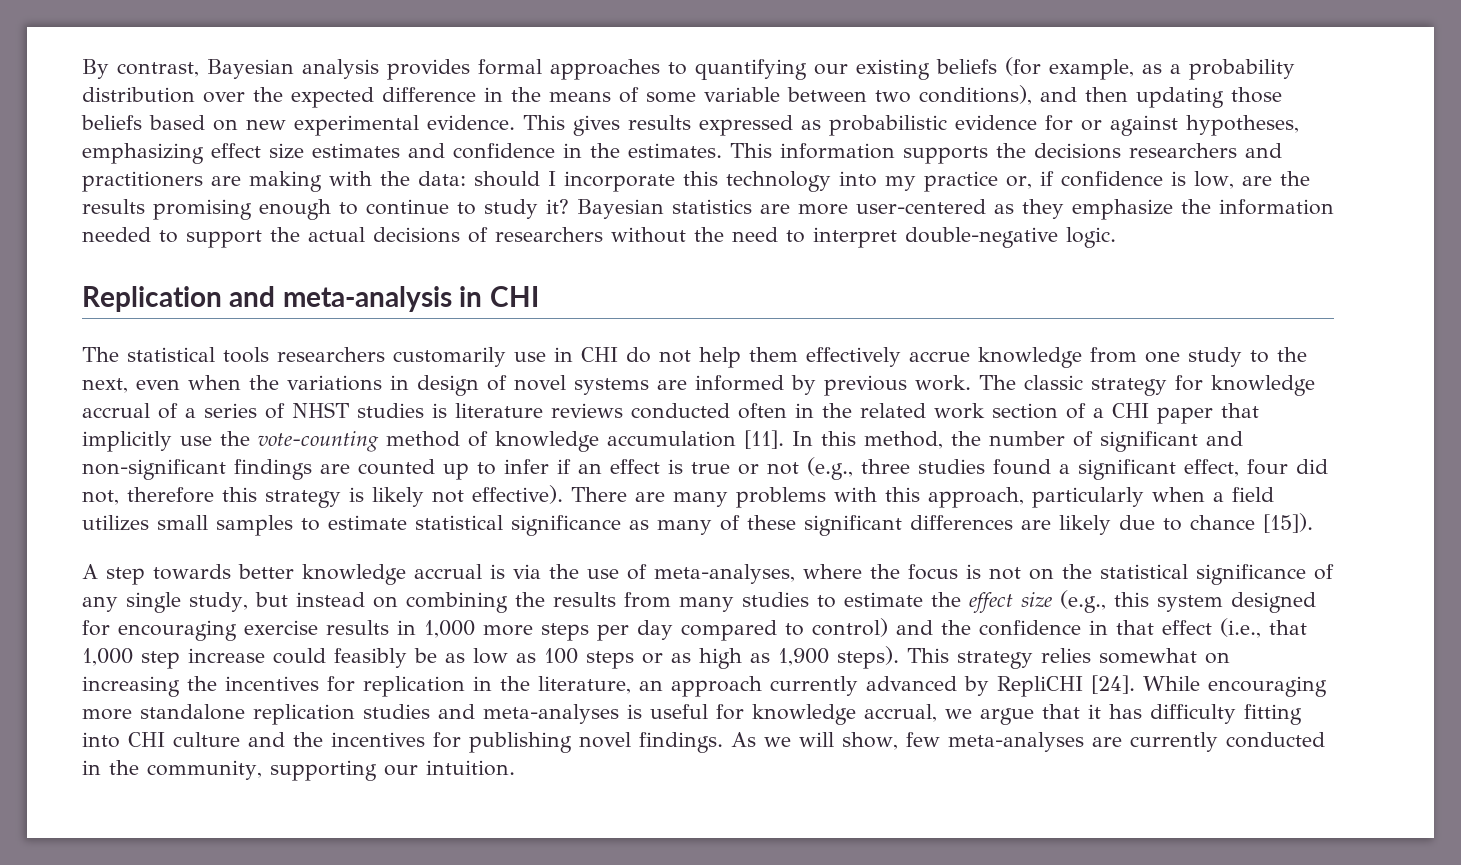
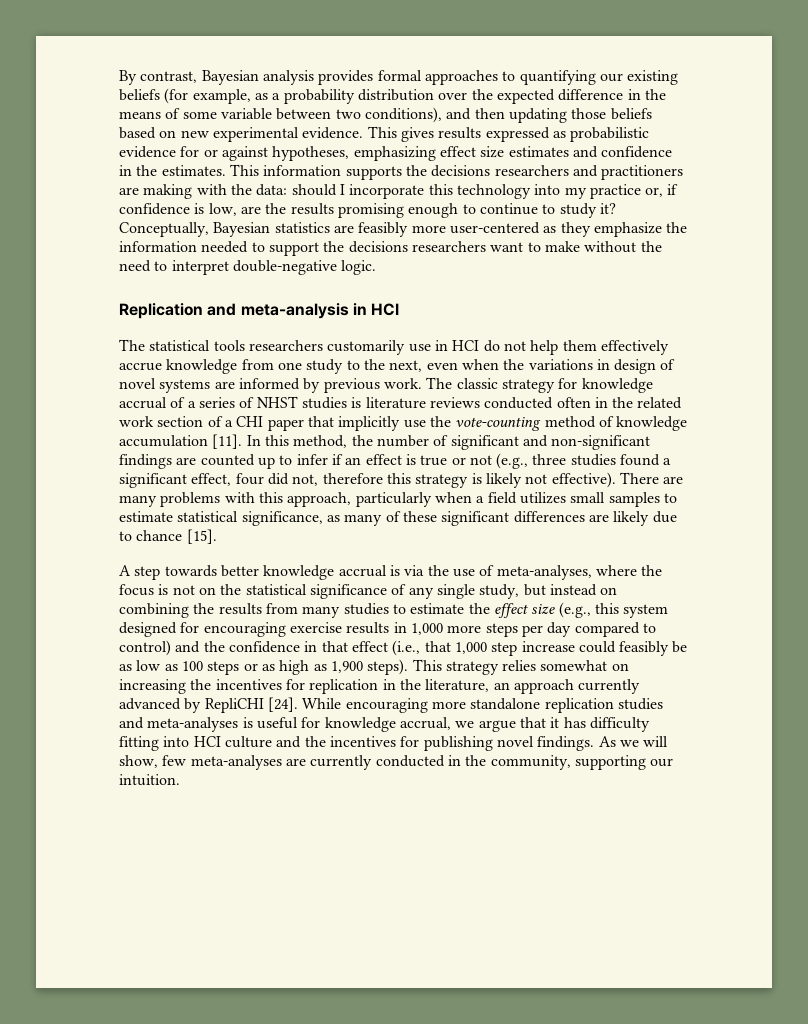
(569, 206) none -> [119,222,209,237] Conceptually,
(790, 209) none -> [358,222,409,237] feasibly
[308,227,603,243] actual decisions of researchers -> [348,241,580,253] decisions researchers want to make
[489,286,539,307] CHI -> [371,303,400,316] HCI
[581,347,618,362] CHI -> [452,340,480,351] HCI
[511,515,621,536] significance -> [241,511,323,526] significance,
[1263,513,1313,533] [15]). -> [186,529,217,544] [15].
[128,732,165,747] CHI -> [193,736,221,747] HCI

